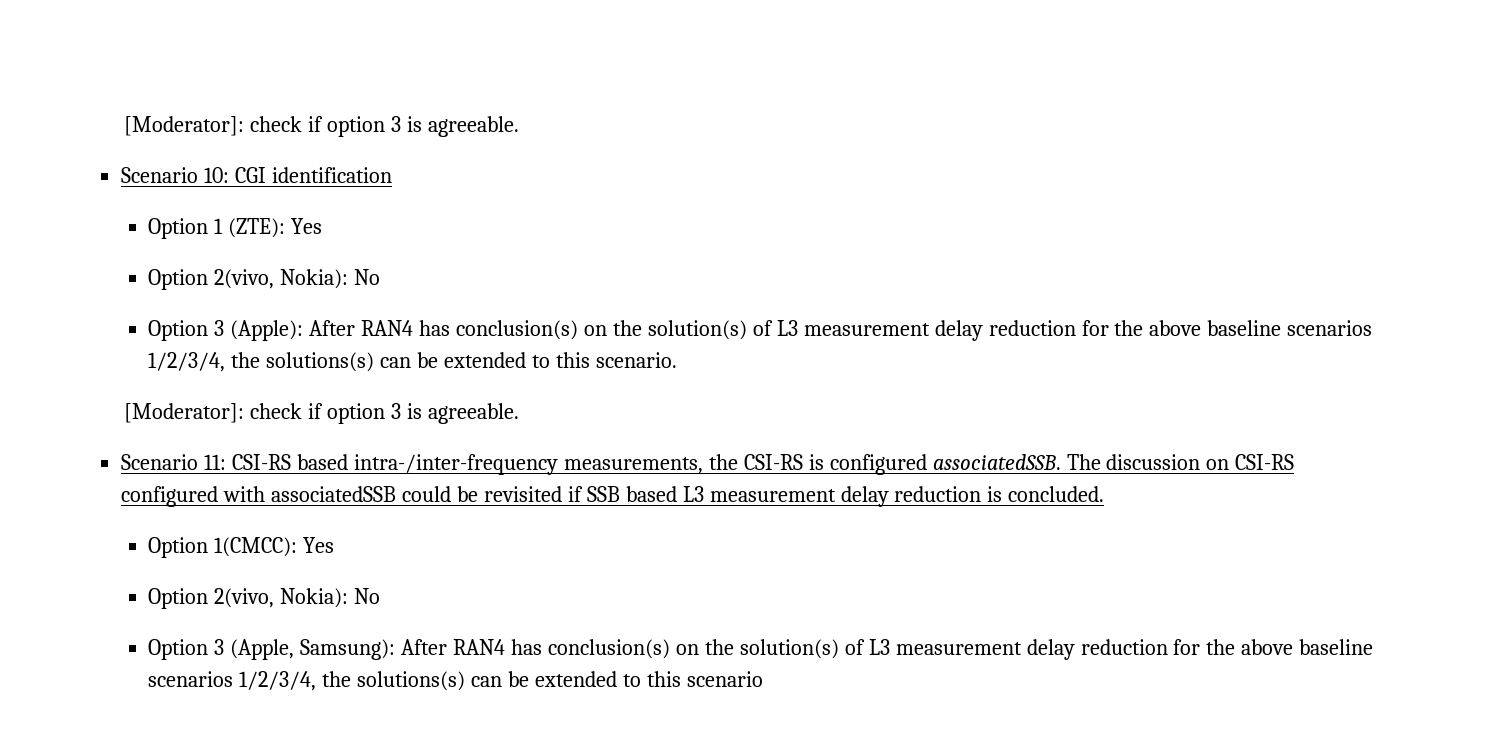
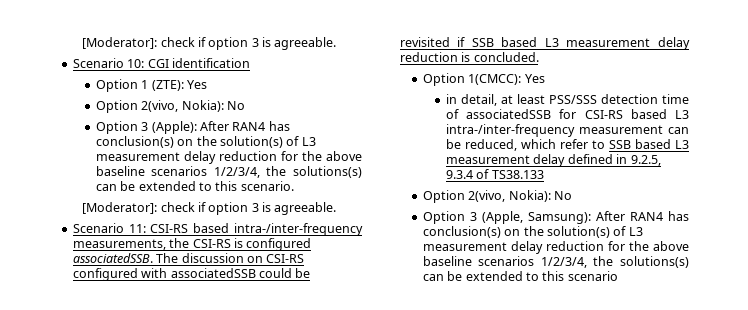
(335, 545) none -> [446,94,689,106] [446,109,689,119] [446,124,689,137] [446,139,689,151] [446,154,661,167] [446,169,544,179] // in detail, at least PSS/SSS detection time of associatedSSB for CSI-RS based L3 intra-/inter-frequency measurement can be reduced, which refer to SSB based L3 measurement delay defined in 9.2.5, 9.3.4 of TS38.133

